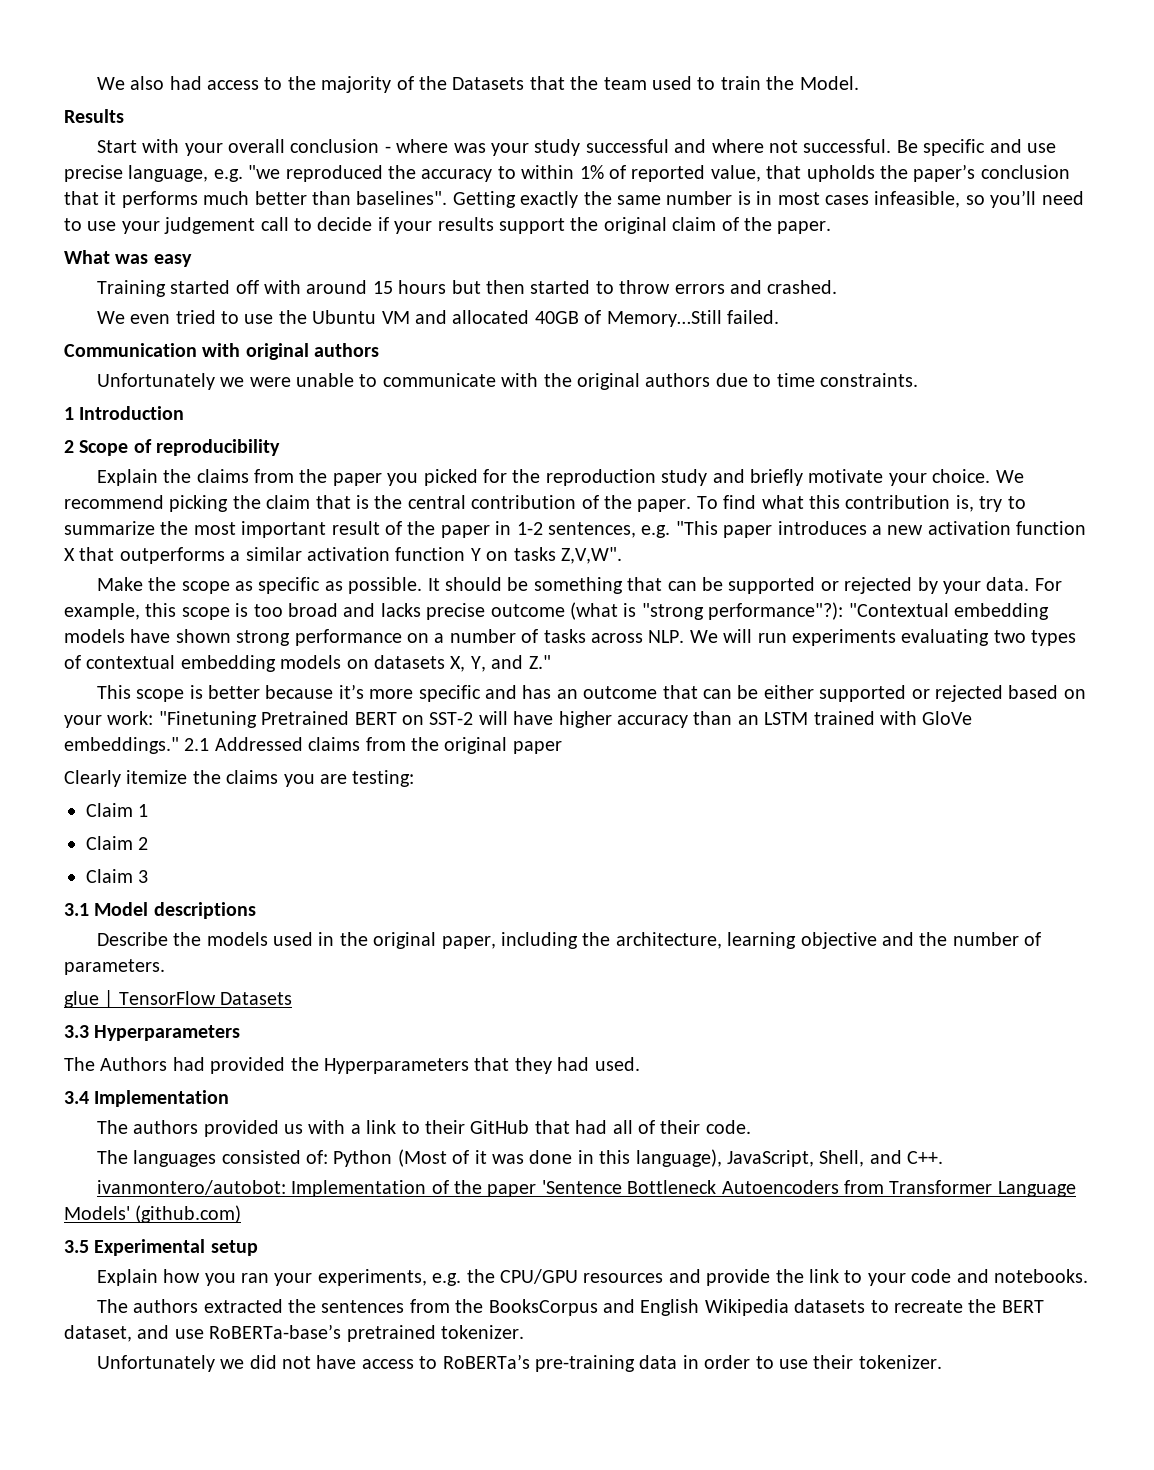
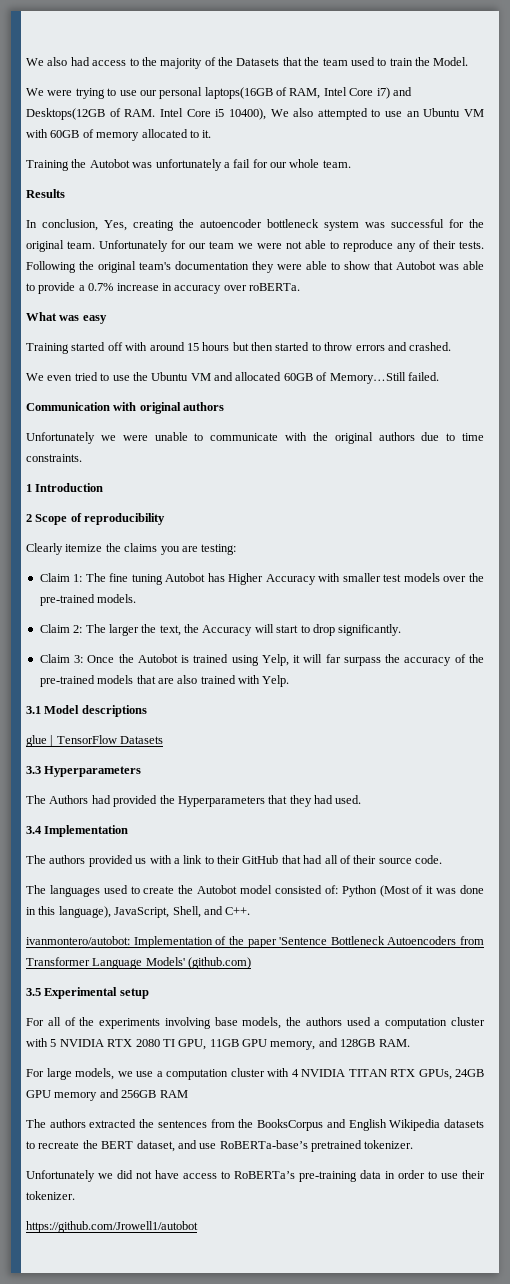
[64,109,124,123] [96,139,1056,156] [64,164,1070,182] [64,190,1084,208] [64,217,832,234] Results // Start with your overall conclusion - where was your study successful and where not successful. Be specific and use precise language, e.g. "we reproduced the accuracy to within 1% of reported value, that upholds the paper’s conclusion that it performs much better than baselines". Getting exactly the same number is in most cases infeasible, so you’ll need to use your judgement call to decide if your results support the original claim of the paper. -> [26,87,412,99] [26,108,485,120] [26,129,212,141] [26,159,351,171] [26,189,65,198] [26,219,484,231] [26,240,484,252] [26,261,484,273] [26,282,300,294] We were trying to use our personal laptops(16GB of RAM, Intel Core i7) and Desktops(12GB of RAM. Intel Core i5 10400), We also attempted to use an Ubuntu VM with 60GB of memory allocated to it. // Training the Autobot was unfortunately a fail for our whole team. // Results // In conclusion, Yes, creating the autoencoder bottleneck system was successful for the original team. Unfortunately for our team we were not able to reproduce any of their tests. Following the original team's documentation they were able to show that Autobot was able to provide a 0.7% increase in accuracy over roBERTa.
[534,311,579,324] 40GB -> [283,373,313,381] 60GB
[96,469,1024,486] [64,495,1026,512] [64,521,1087,538] [64,547,622,564] [96,577,1062,594] [64,602,1049,620] [64,629,1077,646] [64,655,551,672] [96,684,1086,702] [64,711,973,728] [64,737,562,754] // Explain the claims from the paper you picked for the reproduction study and briefly motivate your choice. We recommend picking the claim that is the central contribution of the paper. To find what this contribution is, try to summarize the most important result of the paper in 1-2 sentences, e.g. "This paper introduces a new activation function X that outperforms a similar activation function Y on tasks Z,V,W". // Make the scope as specific as possible. It should be something that can be supported or rejected by your data. For example, this scope is too broad and lacks precise outcome (what is "strong performance"?): "Contextual embedding models have shown strong performance on a number of tasks across NLP. We will run experiments evaluating two types of contextual embedding models on datasets X, Y, and Z." // This scope is better because it’s more specific and has an outcome that can be either supported or rejected based on your work: "Finetuning Pretrained BERT on SST-2 will have higher accuracy than an LSTM trained with GloVe embeddings." 2.1 Addressed claims from the original paper -> (166, 519) none
[138,804,149,817] [86,836,149,850] [86,869,149,883] [64,902,256,919] [96,932,1042,949] [64,959,165,975] 1 // Claim 2 // Claim 3 // 3.1 Model descriptions // Describe the models used in the original paper, including the architecture, learning objective and the number of parameters. -> [73,573,485,585] [39,594,137,606] [39,624,402,636] [39,654,484,666] [39,675,290,687] [26,705,147,717] 1: The fine tuning Autobot has Higher Accuracy with smaller test models over the pre-trained models. // Claim 2: The larger the text, the Accuracy will start to drop significantly. // Claim 3: Once the Autobot is trained using Yelp, it will far surpass the accuracy of the pre-trained models that are also trained with Yelp. // 3.1 Model descriptions
(701, 1127) none -> [378,858,412,864] source
(217, 1158) none -> [103,885,273,894] used to create the Autobot model
[96,1269,1088,1286] Explain how you ran your experiments, e.g. the CPU/GPU resources and provide the link to your code and notebooks. -> [26,1017,486,1029] [26,1038,410,1050] [26,1068,484,1080] [26,1089,188,1101] For all of the experiments involving base models, the authors used a computation cluster with 5 NVIDIA RTX 2080 TI GPU, 11GB GPU memory, and 128GB RAM. // For large models, we use a computation cluster with 4 NVIDIA TITAN RTX GPUs, 24GB GPU memory and 256GB RAM
(942, 1362) none -> [26,1221,198,1233] // https://github.com/Jrowell1/autobot

